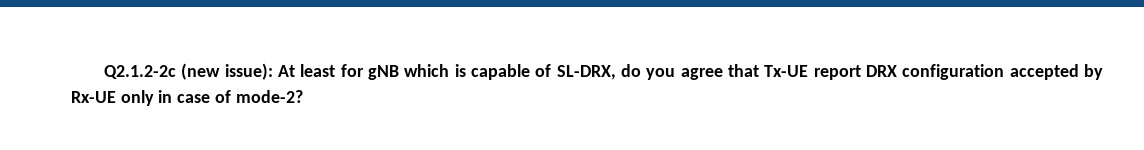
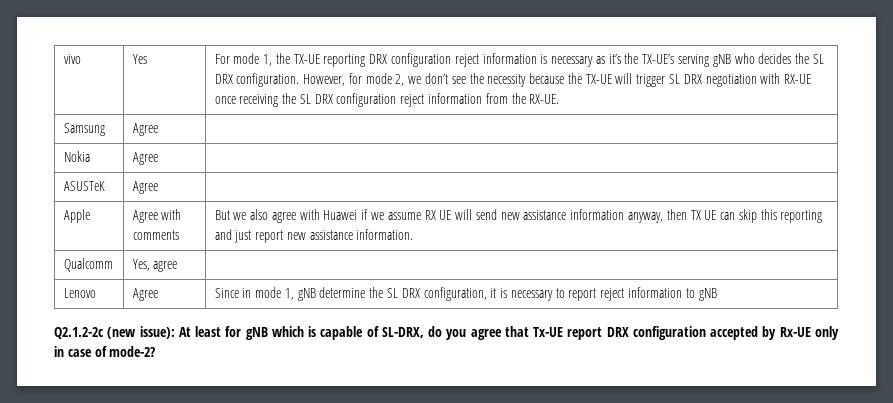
(104, 72) none -> [63,54,81,64] [132,54,147,64] [214,53,824,67] [214,73,812,87] [214,93,560,107] [63,123,105,136] [132,123,158,136] [63,151,90,162] [132,152,158,165] [63,181,105,191] [132,181,158,194] [63,209,90,223] [132,209,182,223] [132,230,179,240] [214,209,823,223] [214,229,414,243] [63,258,113,272] [132,259,178,272] [63,288,96,298] [132,288,158,301] [214,287,717,301] vivo | Yes | For mode 1, the TX-UE reporting DRX configuration reject information is necessary as it’s the TX-UE’s serving gNB who decides the SL DRX configuration. However, for mode 2, we don’t see the necessity because the TX-UE will trigger SL DRX negotiation with RX-UE once receiving the SL DRX configuration reject information from the RX-UE. // Samsung | Agree | // Nokia | Agree | // ASUSTeK | Agree | // Apple | Agree with comments | But we also agree with Huawei if we assume RX UE will send new assistance information anyway, then TX UE can skip this reporting and just report new assistance information. // Qualcomm | Yes, agree | // Lenovo | Agree | Since in mode 1, gNB determine the SL DRX configuration, it is necessary to report reject information to gNB //

